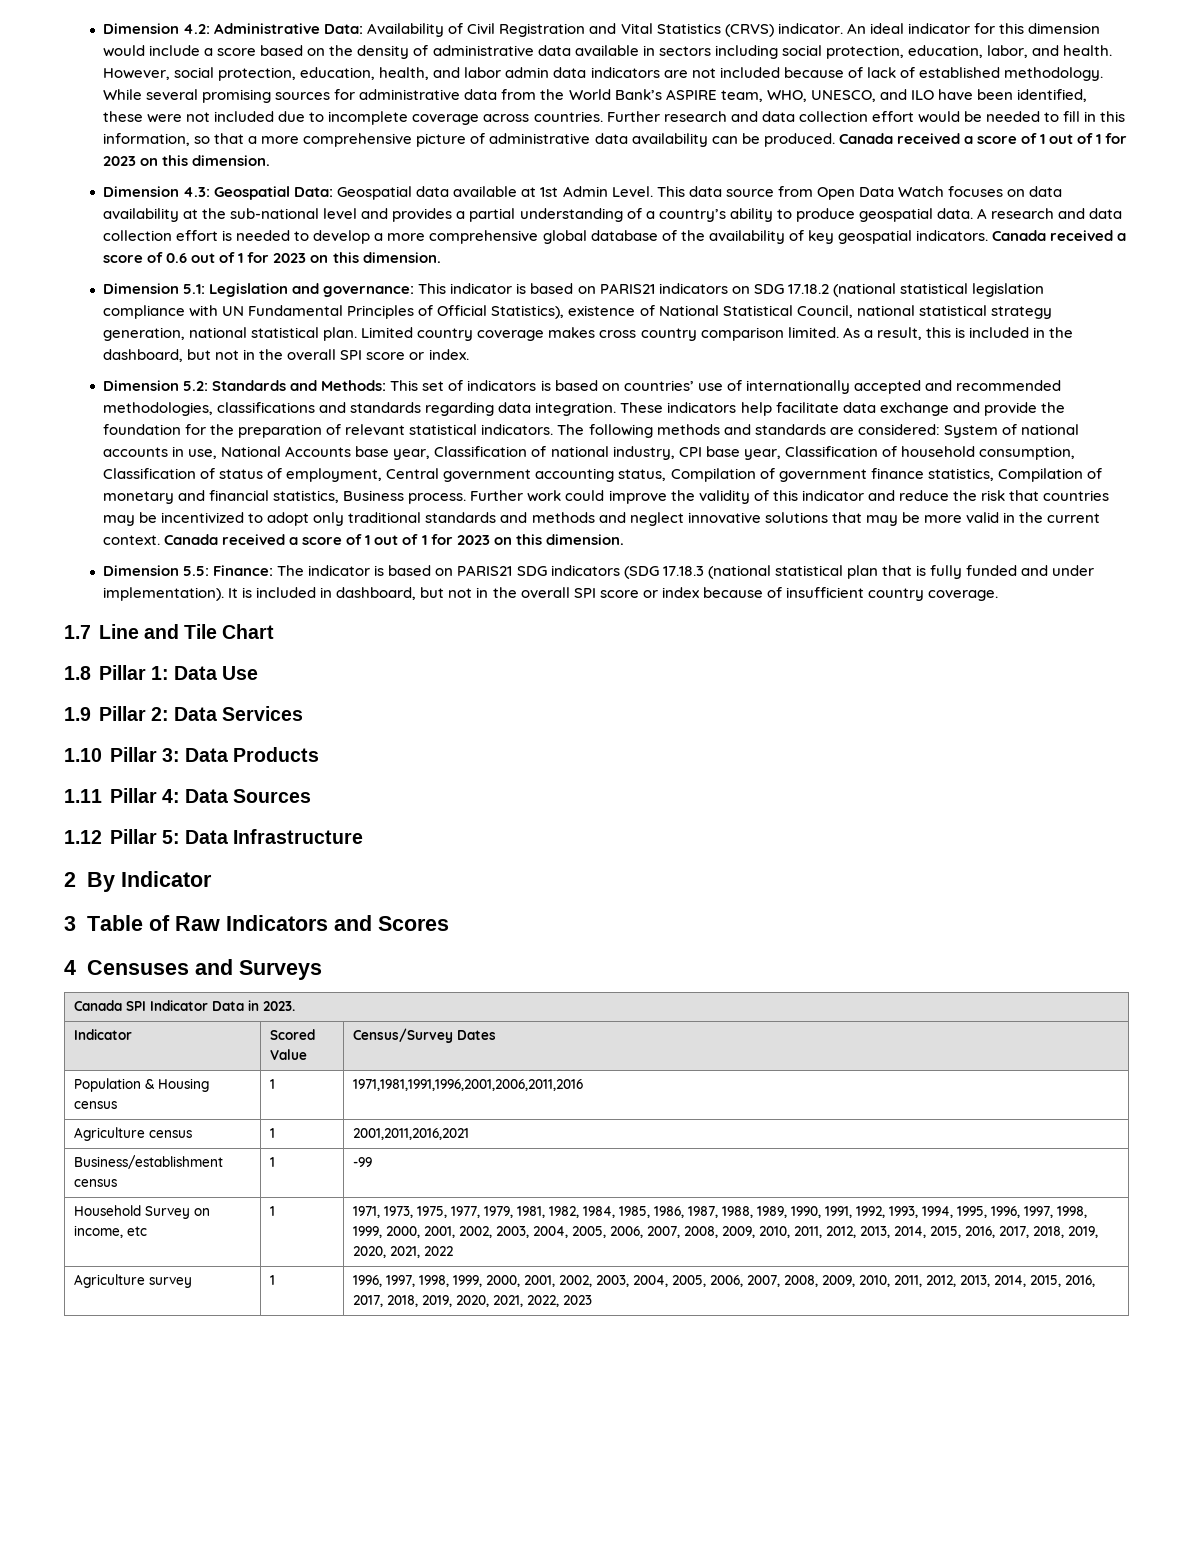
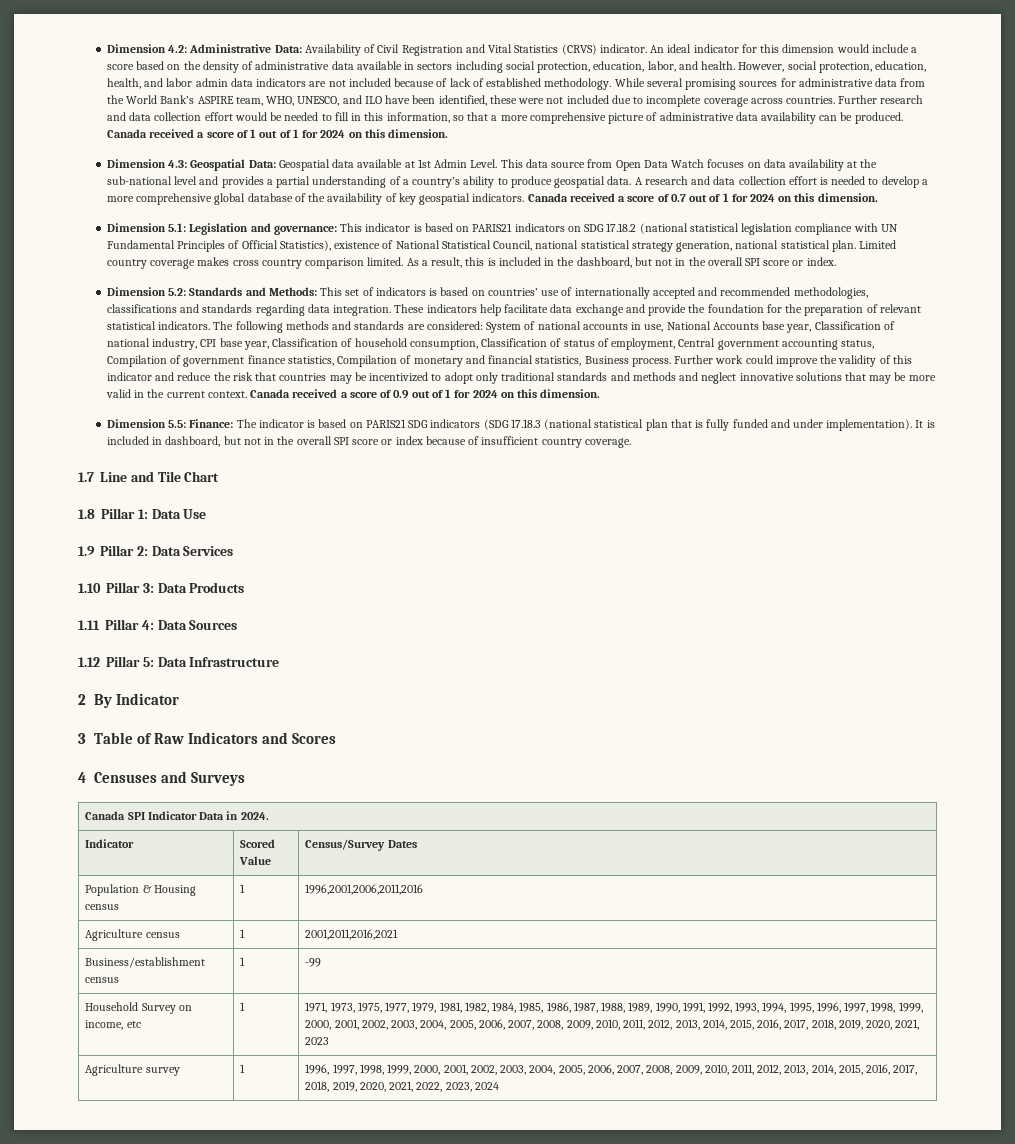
[103,156,137,166] 2023 -> [320,130,346,138] 2024
[166,252,307,263] 0.6 out of 1 for 2023 -> [670,193,775,202] 0.7 out of 1 for 2024
[365,534,490,545] 1 out of 1 for 2023 -> [393,389,498,399] 0.9 out of 1 for 2024
[262,1001,295,1011] 2023. -> [240,812,269,820] 2024.
[352,1079,583,1091] 1971,1981,1991,1996,2001,2006,2011,2016 -> [305,884,424,895] 1996,2001,2006,2011,2016
[423,1246,453,1256] 2022 -> [305,1037,330,1045] 2023
[562,1295,592,1305] 2023 -> [445,1082,499,1092] 2023, 2024

